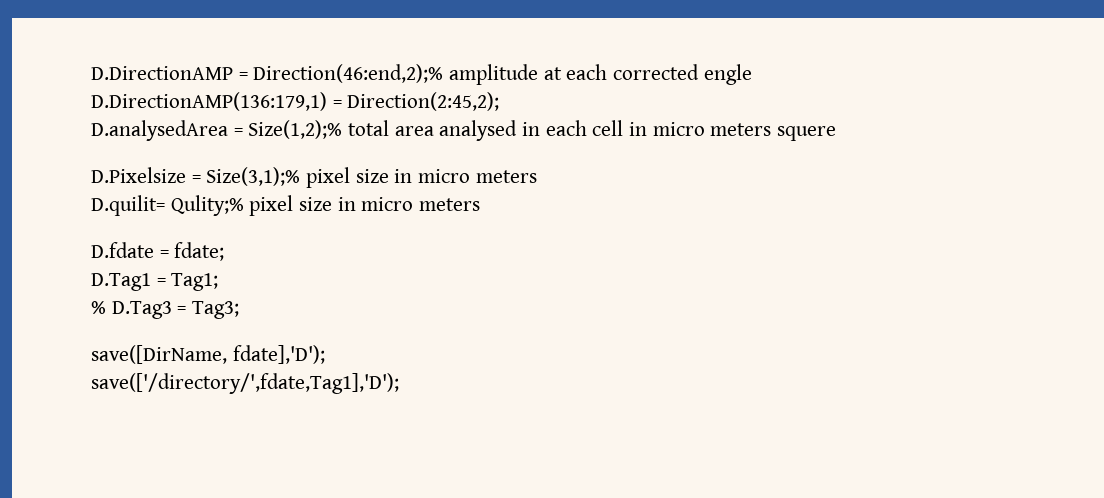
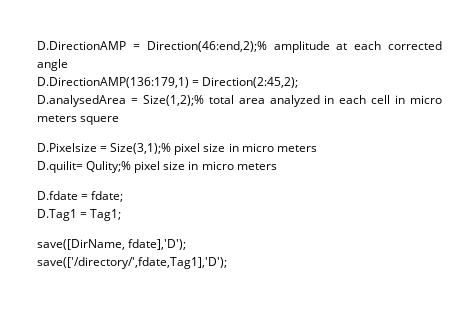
[703,64,752,85] engle -> [37,59,68,71] angle
[439,120,518,141] analysed -> [269,95,320,107] analyzed
[91,301,240,319] // % D.Tag3 = Tag3; -> (122, 215) none

